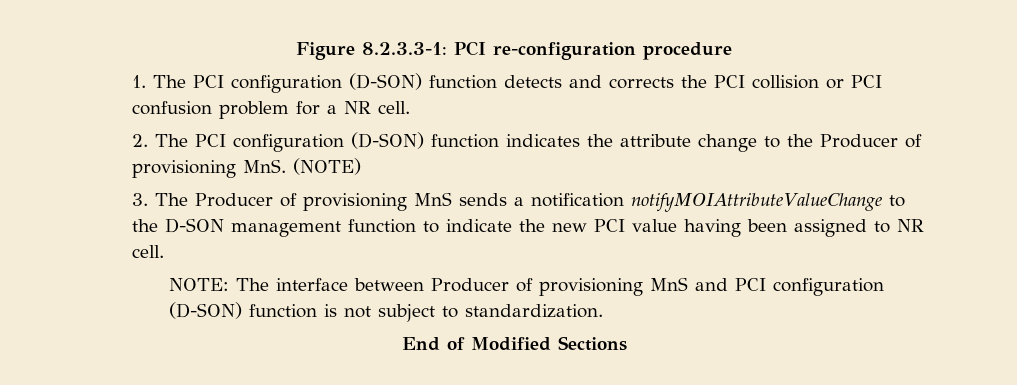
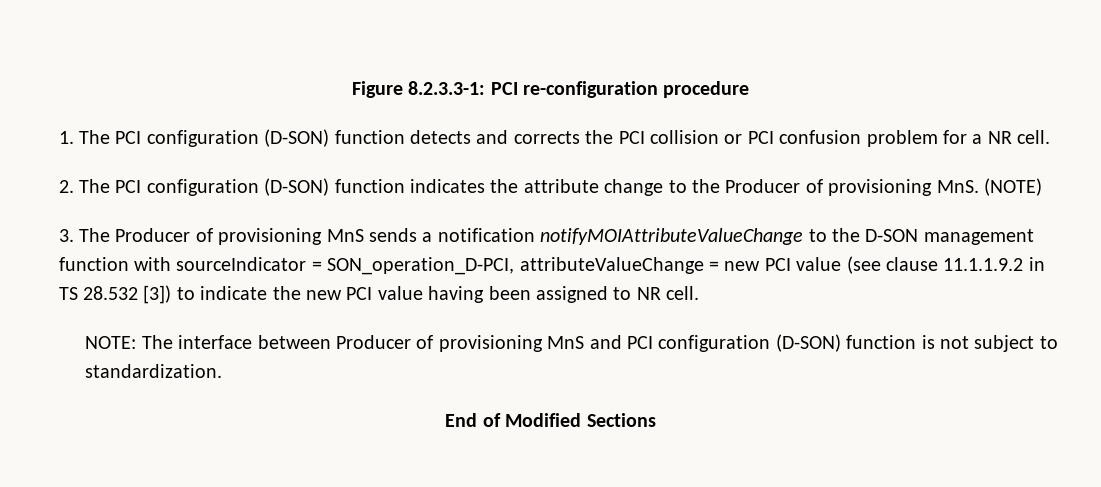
(417, 226) none -> [134,256,1045,275] [58,285,172,304] with sourceIndicator = SON_operation_D-PCI, attributeValueChange = new PCI value (see clause 11.1.1.9.2 in TS 28.532 [3])

